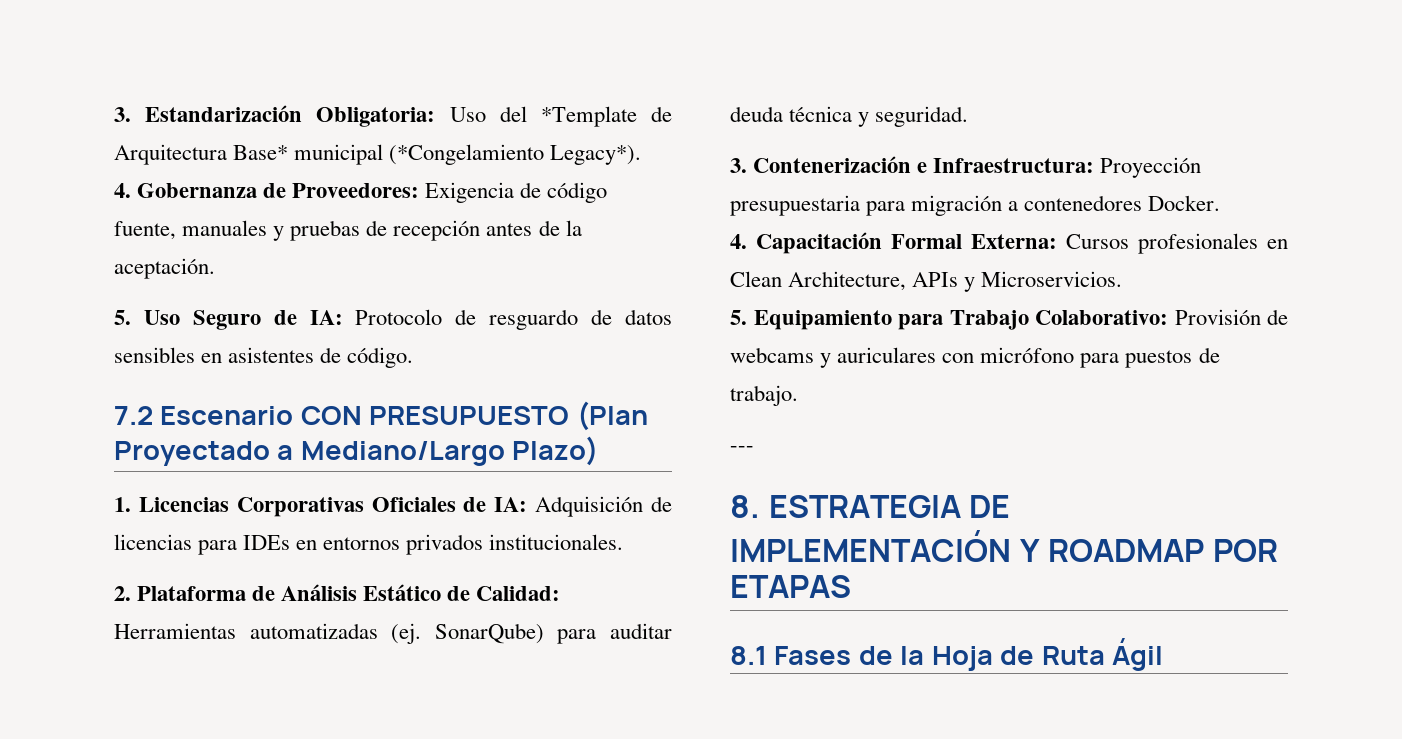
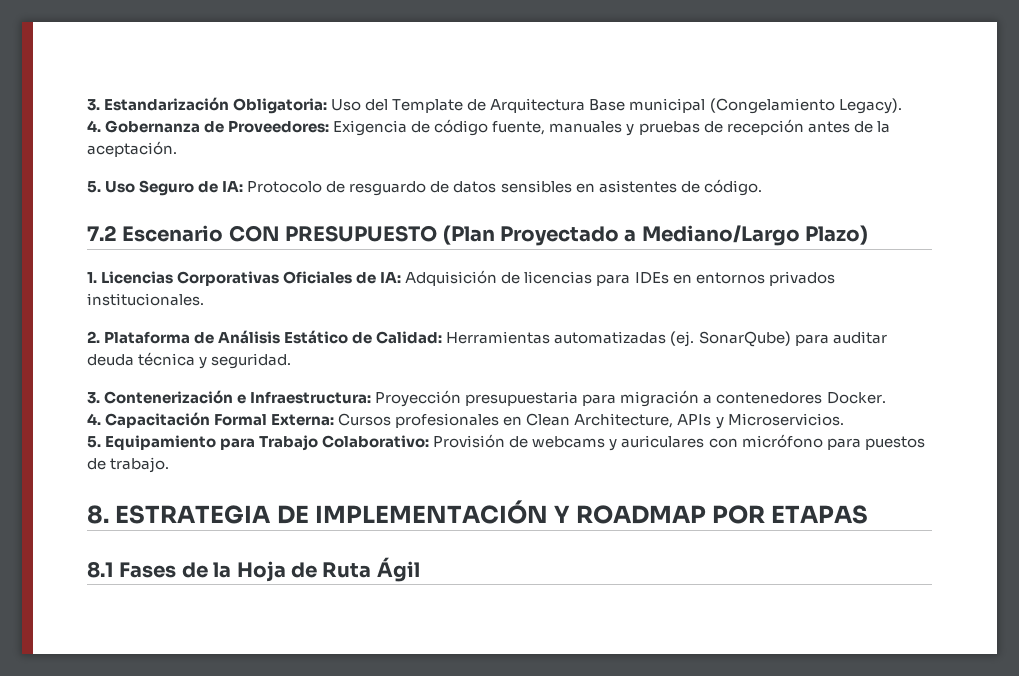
[540,106,637,127] *Template -> [392,99,464,113] Template
[233,144,642,165] Base* municipal (*Congelamiento Legacy*). -> [589,98,902,114] Base municipal (Congelamiento Legacy).
[730,446,754,452] // --- -> (170, 465) none

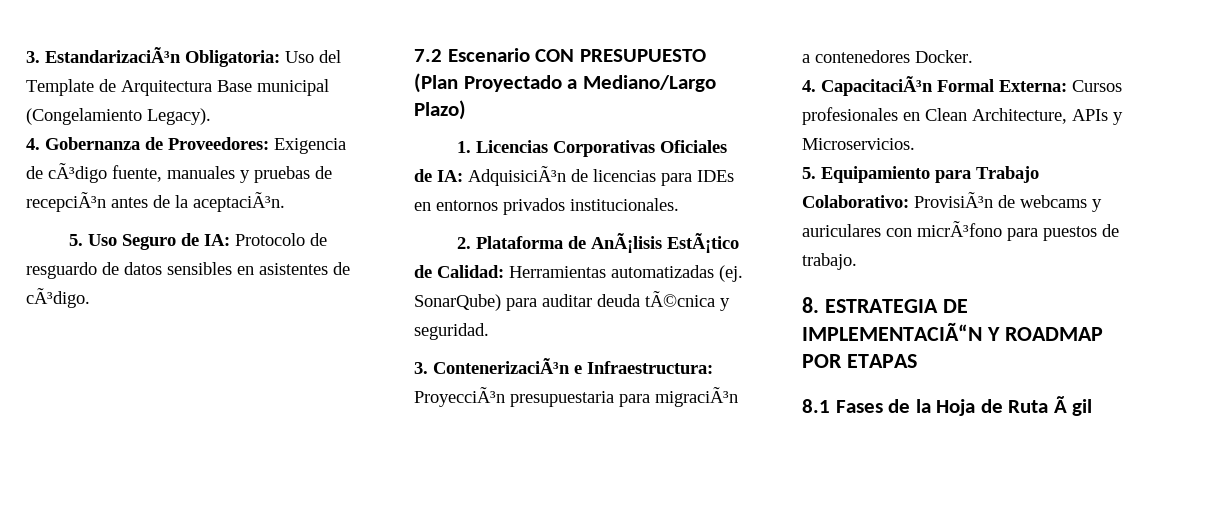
[87,97,230,111] 3. Estandarización -> [26,47,181,63] 3. EstandarizaciÃ³n
[434,119,489,136] código -> [48,163,107,183] cÃ³digo
[726,119,804,135] recepción -> [26,192,106,212] recepciÃ³n
[87,141,177,157] aceptación. -> [193,192,285,212] aceptaciÃ³n.
[703,179,762,196] código. -> [26,288,90,308] cÃ³digo.
[405,270,498,286] Adquisición -> [468,166,566,186] AdquisiciÃ³n
[218,330,349,344] Análisis Estático -> [591,233,740,253] AnÃ¡lisis EstÃ¡tico
[138,352,196,366] técnica -> [645,291,715,307] tÃ©cnica
[104,390,234,404] Contenerización -> [433,358,570,374] ContenerizaciÃ³n
[375,390,462,407] Proyección -> [414,387,505,407] ProyecciÃ³n
[620,390,700,407] migración -> [655,387,738,407] migraciÃ³n
[105,412,211,428] Capacitación -> [821,76,933,96] CapacitaciÃ³n
[433,434,506,448] Provisión -> [914,192,993,208] ProvisiÃ³n
[741,434,823,448] micrófono -> [917,221,1002,237] micrÃ³fono
[315,500,549,524] IMPLEMENTACIÓN -> [802,322,982,341] IMPLEMENTACIÃ“N
[376,557,420,582] Ágil -> [1053,396,1093,416] Ã gil

